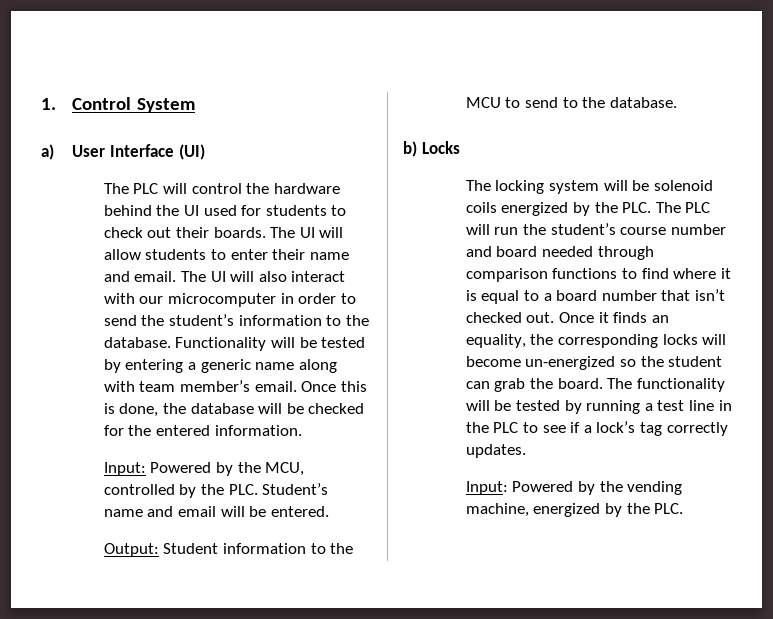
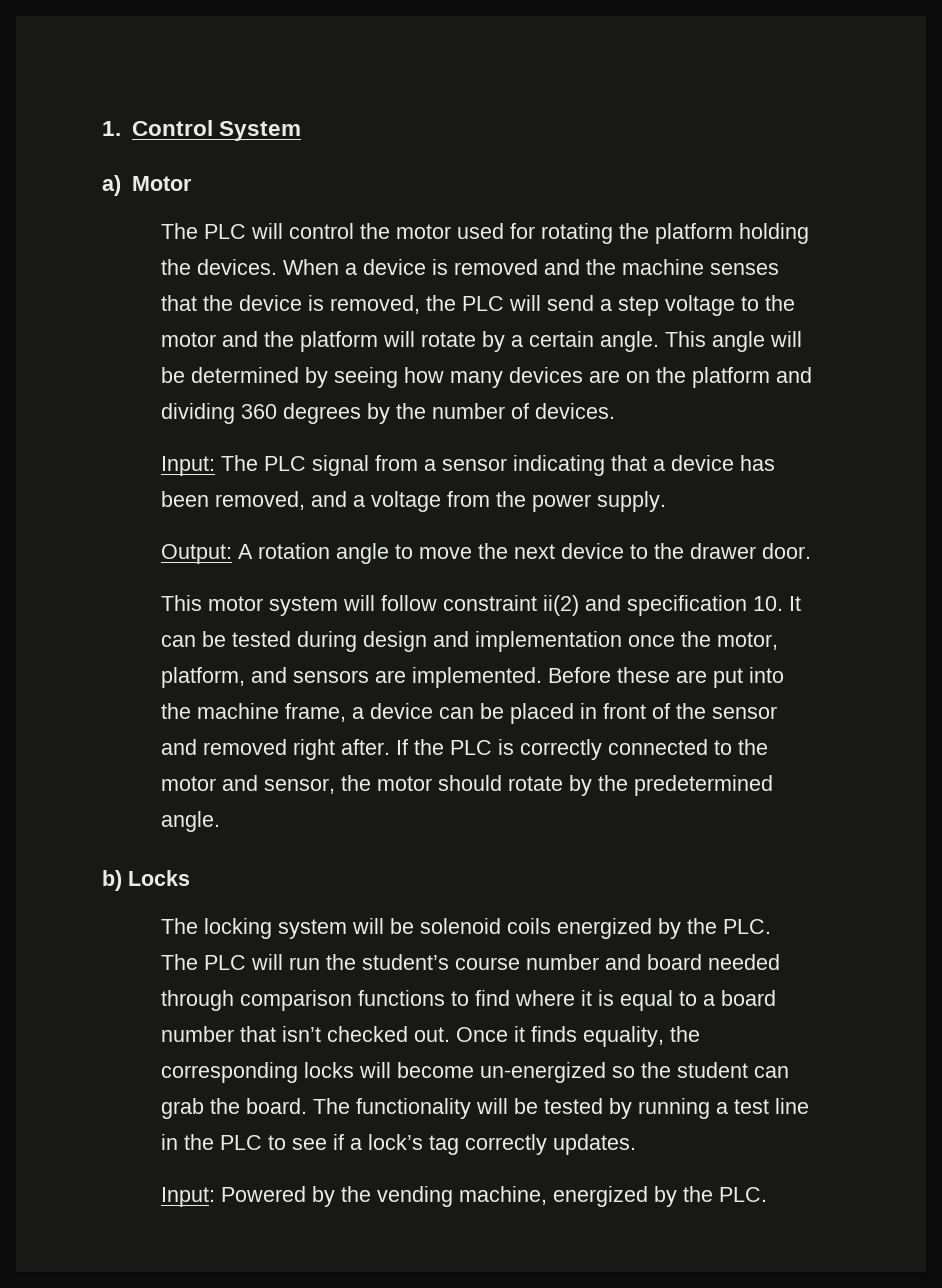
[72,144,205,160] User Interface (UI) -> [131,176,192,191] Motor
[273,183,340,194] [103,205,347,216] [103,227,344,238] [103,249,349,260] [103,271,346,282] [103,293,356,307] [103,314,369,326] [103,337,366,351] [103,359,337,373] [103,380,367,392] [103,403,365,417] [103,425,302,436] [103,462,305,476] [103,483,329,498] [103,506,329,517] [103,543,354,557] [465,97,677,108] hardware behind the UI used for students to check out their boards. The UI will allow students to enter their name and email. The UI will also interact with our microcomputer in order to send the student’s information to the database. Functionality will be tested by entering a generic name along with team member’s email. Once this is done, the database will be checked for the entered information. // Input: Powered by the MCU, controlled by the PLC. Student’s name and email will be entered. // Output: Student information to the MCU to send to the database. -> [396,223,810,244] [161,259,780,275] [161,295,796,316] [161,331,803,352] [161,367,813,388] [161,403,616,424] [161,455,776,476] [161,491,667,512] [161,543,812,564] [161,595,802,616] [161,631,779,652] [161,667,785,688] [161,703,778,724] [161,739,769,760] [161,775,774,796] [161,811,221,832] motor used for rotating the platform holding the devices. When a device is removed and the machine senses that the device is removed, the PLC will send a step voltage to the motor and the platform will rotate by a certain angle. This angle will be determined by seeing how many devices are on the platform and dividing 360 degrees by the number of devices. // Input: The PLC signal from a sensor indicating that a device has been removed, and a voltage from the power supply. // Output: A rotation angle to move the next device to the drawer door. // This motor system will follow constraint ii(2) and specification 10. It can be tested during design and implementation once the motor, platform, and sensors are implemented. Before these are put into the machine frame, a device can be placed in front of the sensor and removed right after. If the PLC is correctly connected to the motor and sensor, the motor should rotate by the predetermined angle.
[651,315,669,323] an -> (578, 1034) none

